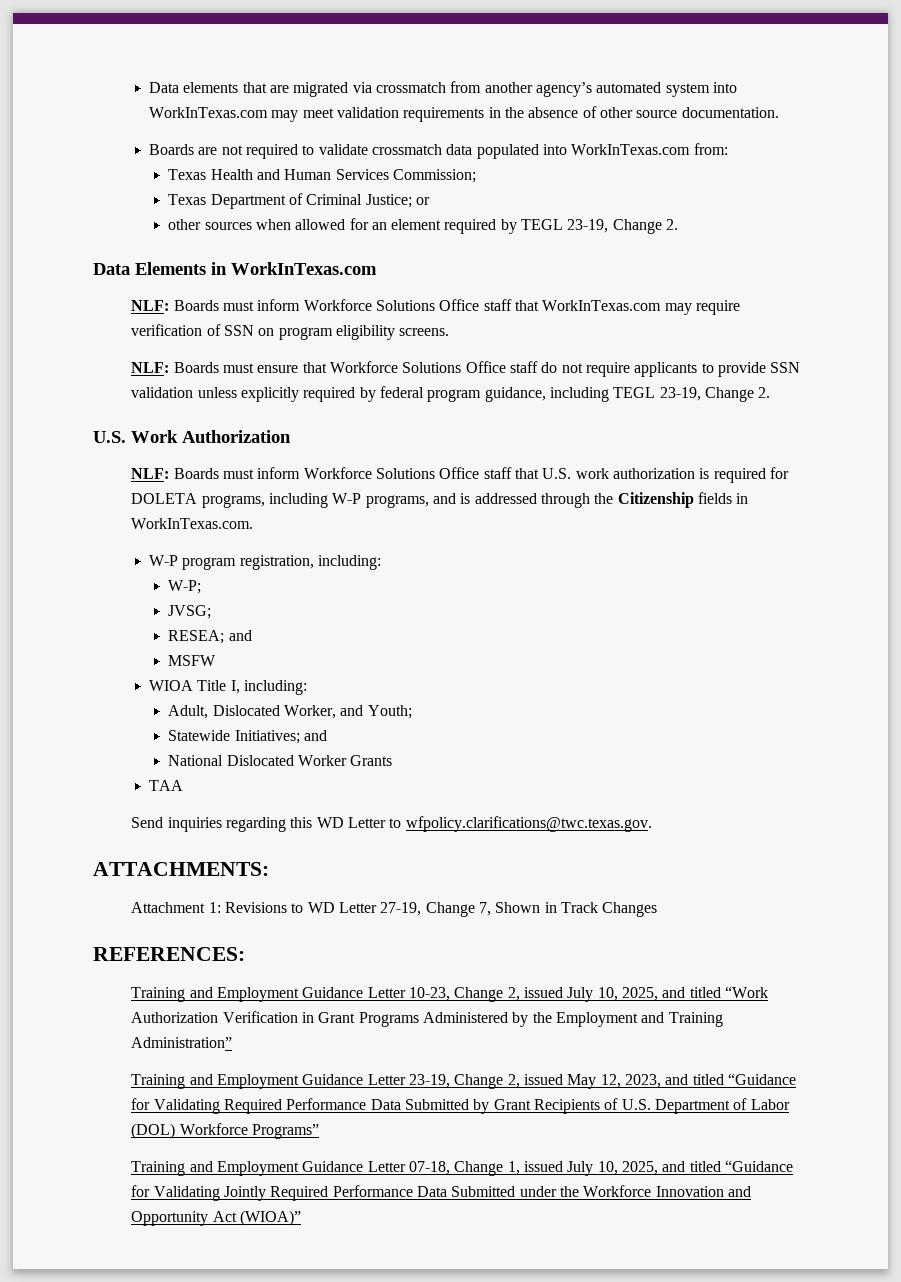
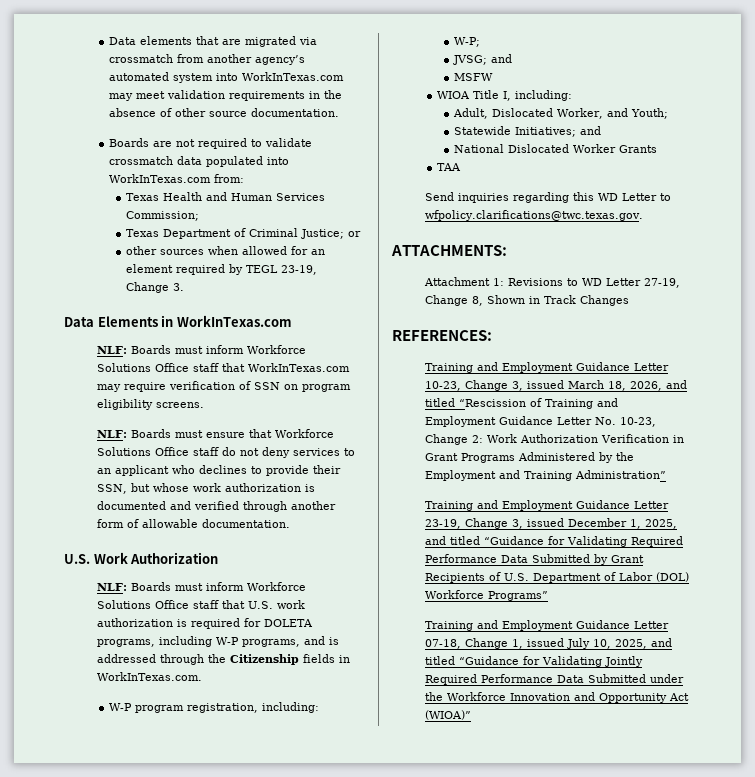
[666,219,679,230] 2. -> [172,283,184,291] 3.
[585,362,801,377] [131,386,771,402] require applicants to provide SSN validation unless explicitly required by federal program guidance, including TEGL 23-19, Change 2. -> [262,447,356,458] [97,465,342,476] [97,483,316,494] [97,501,337,512] [97,519,291,528] deny services to an applicant who declines to provide their SSN, but whose work authorization is documented and verified through another form of allowable documentation.
[168,630,225,644] // RESEA; -> (487, 60) none
[478,902,491,916] 7, -> [472,296,484,306] 8,
[507,986,768,1002] 2, issued July 10, 2025, and titled “Work -> [512,380,688,391] [425,398,619,409] [425,416,657,427] [425,434,518,445] 3, issued March 18, 2026, and titled “Rescission of Training and Employment Guidance Letter No. 10-23, Change 2: Work
[507,1074,661,1089] 2, issued May 12, 2023, -> [512,518,678,529] 3, issued December 1, 2025,

